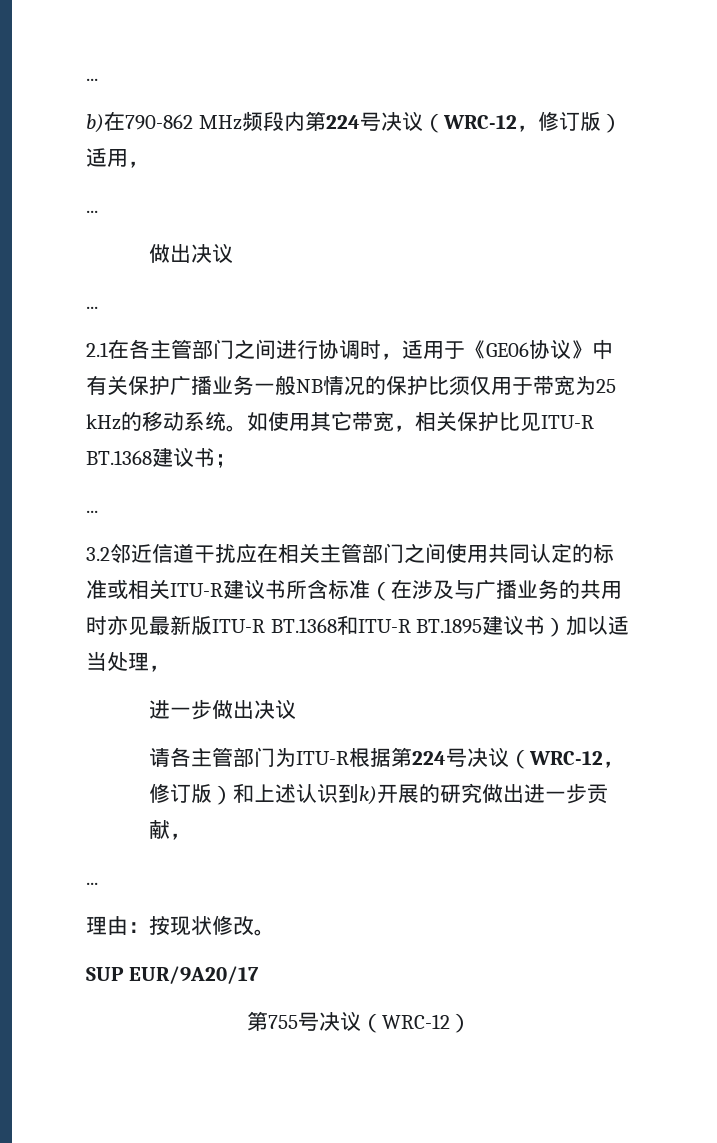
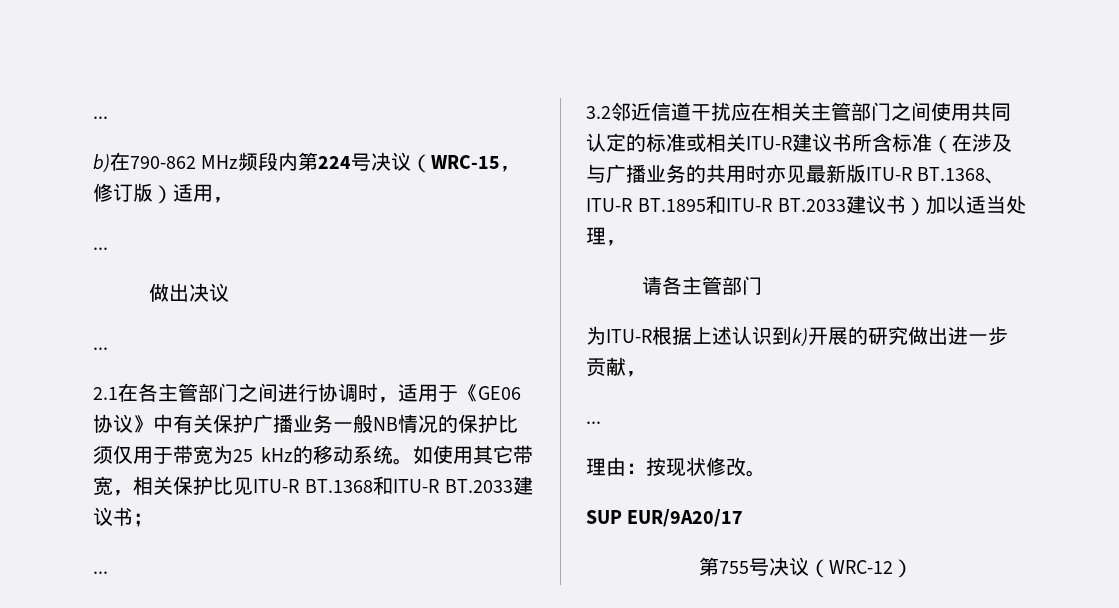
[442,115,517,129] WRC-12 -> [431,155,501,169] WRC-15
(152, 457) none -> [373,476,513,495] 和ITU-R BT.2033
[336,615,483,635] 和ITU-R BT.1895 -> [985,178,1006,184] [586,195,846,214] 、ITU-R BT.1895和ITU-R BT.2033
[149,699,297,720] // 进一步做出决议 -> (626, 243) none
(276, 757) none -> (763, 285) //
[391,747,625,769] [149,783,255,805] 第224号决议（WRC-12，修订版）和 -> (692, 335) none

